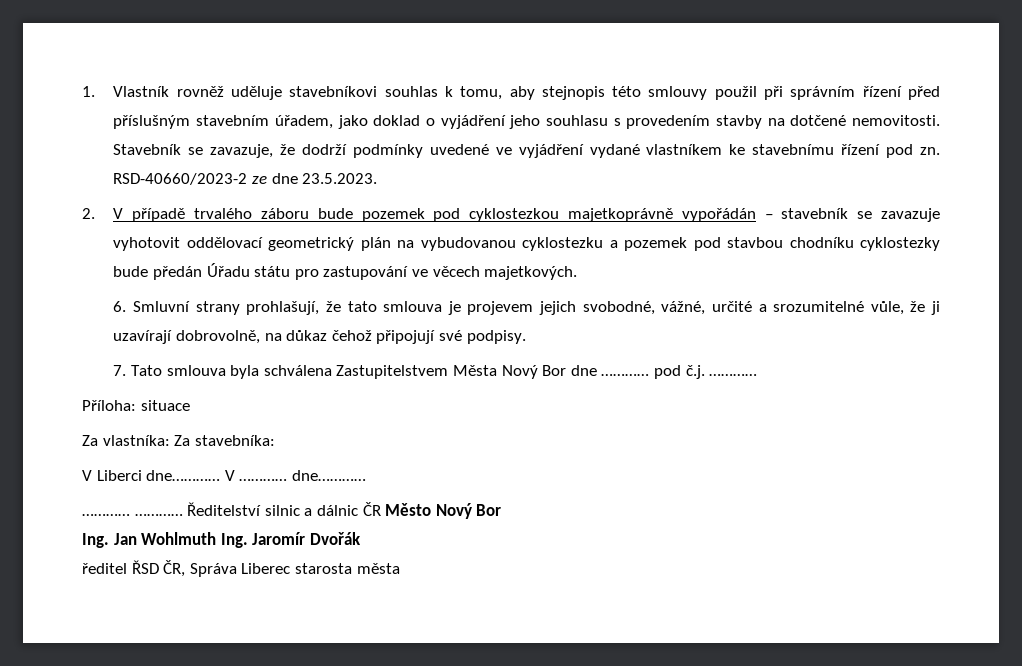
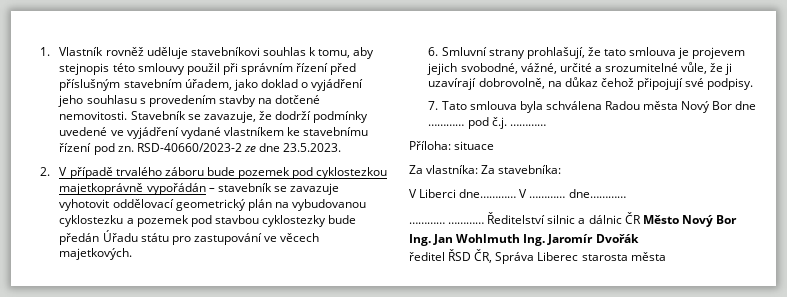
[789,237,854,248] chodníku -> (259, 219) none
[336,365,497,379] Zastupitelstvem Města -> [604,101,679,110] Radou města

